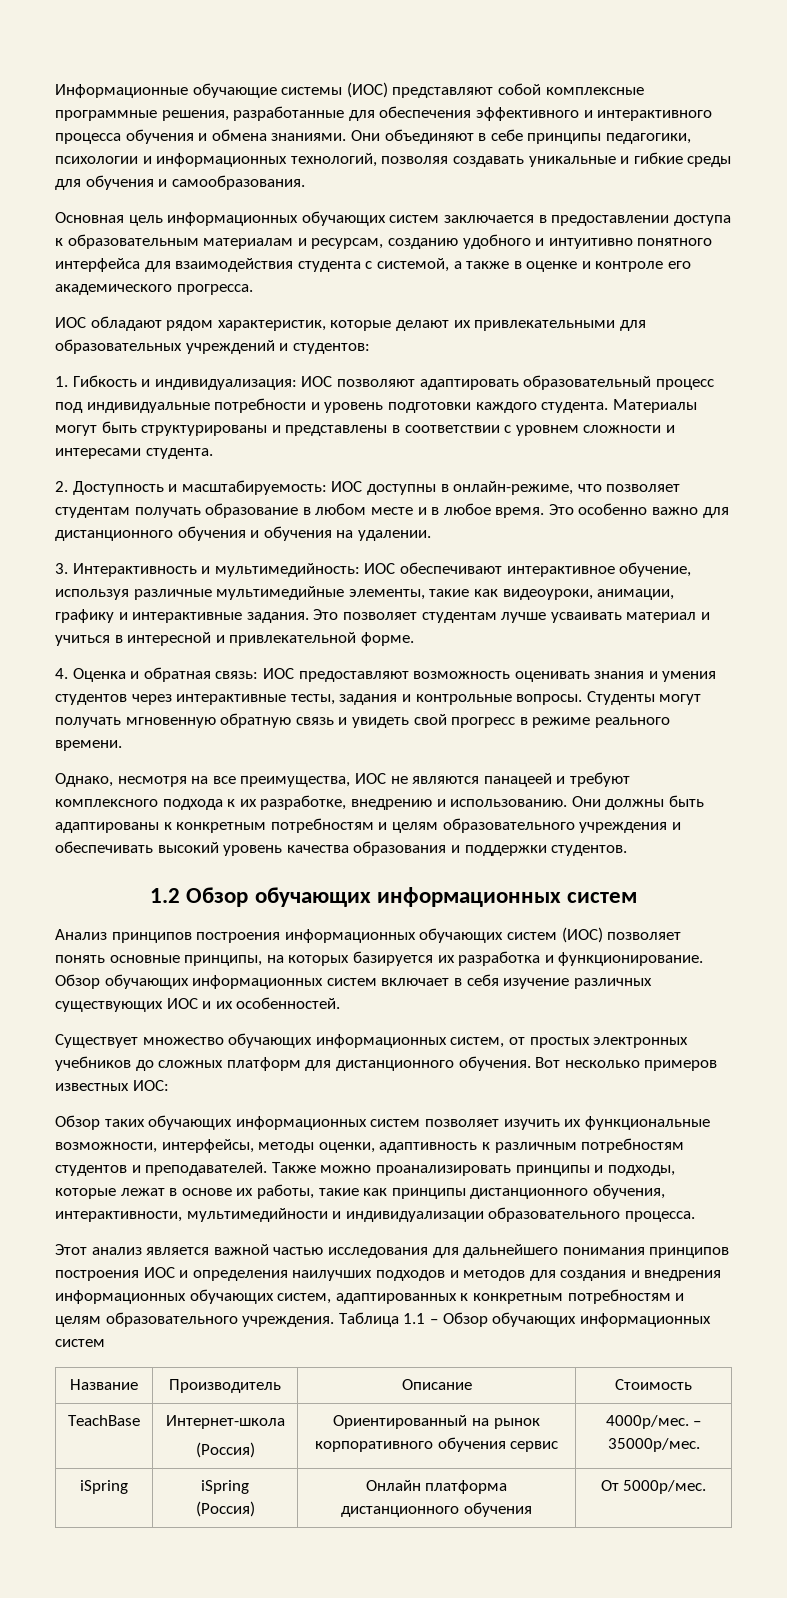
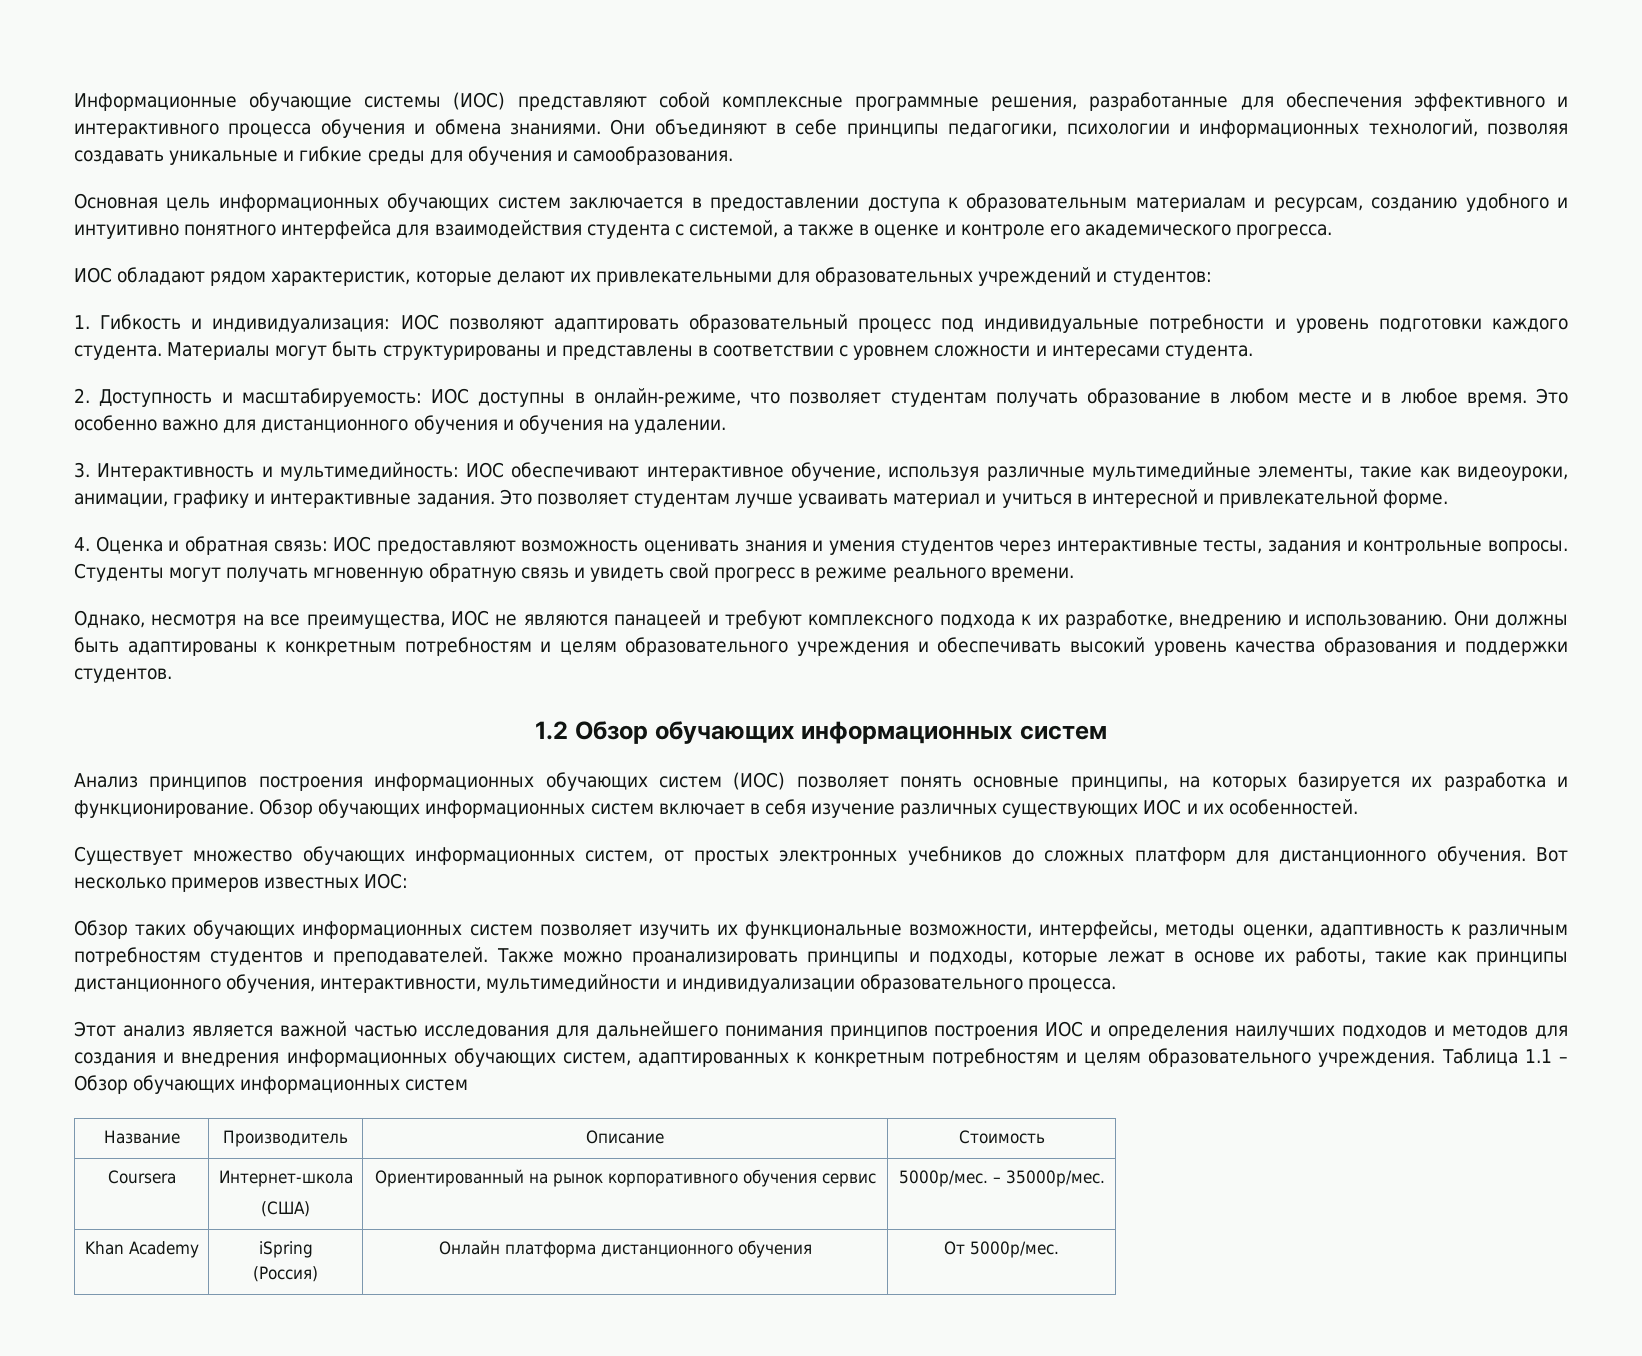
[68,1415,140,1426] TeachBase -> [107,1170,176,1184] Coursera
[195,1442,255,1458] (Россия) -> [261,1201,310,1217] (США)
[605,1415,689,1429] 4000р/мес. -> [898,1170,988,1187] 5000р/мес.
[80,1480,128,1494] iSpring -> [84,1241,199,1258] Khan Academy

